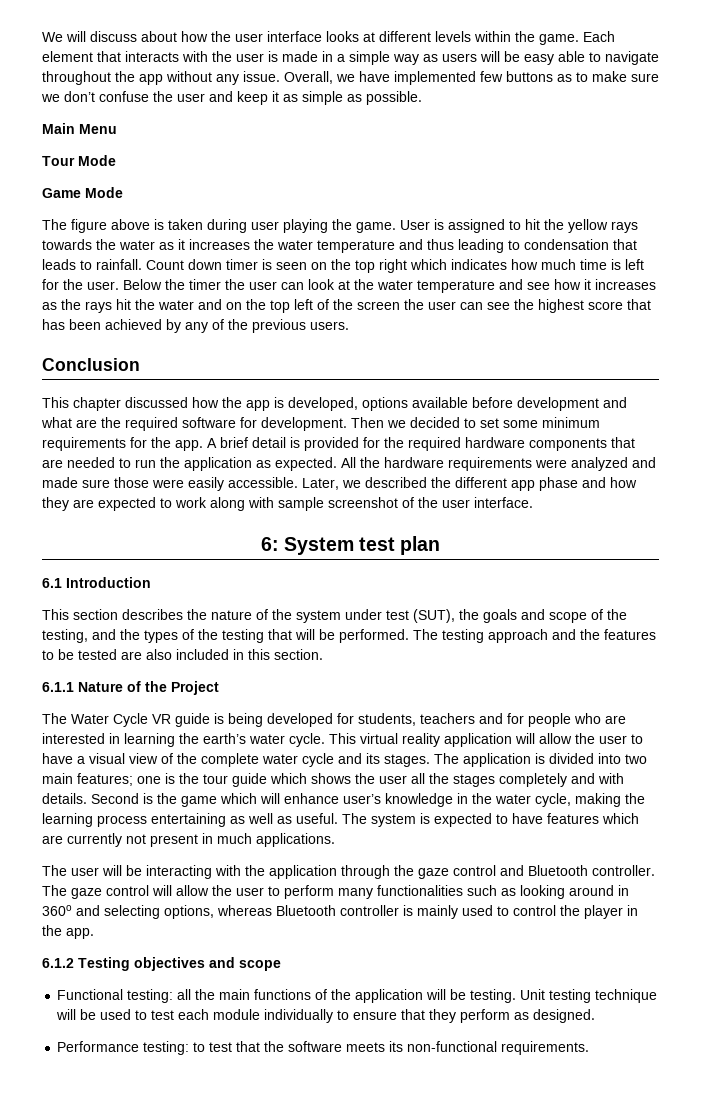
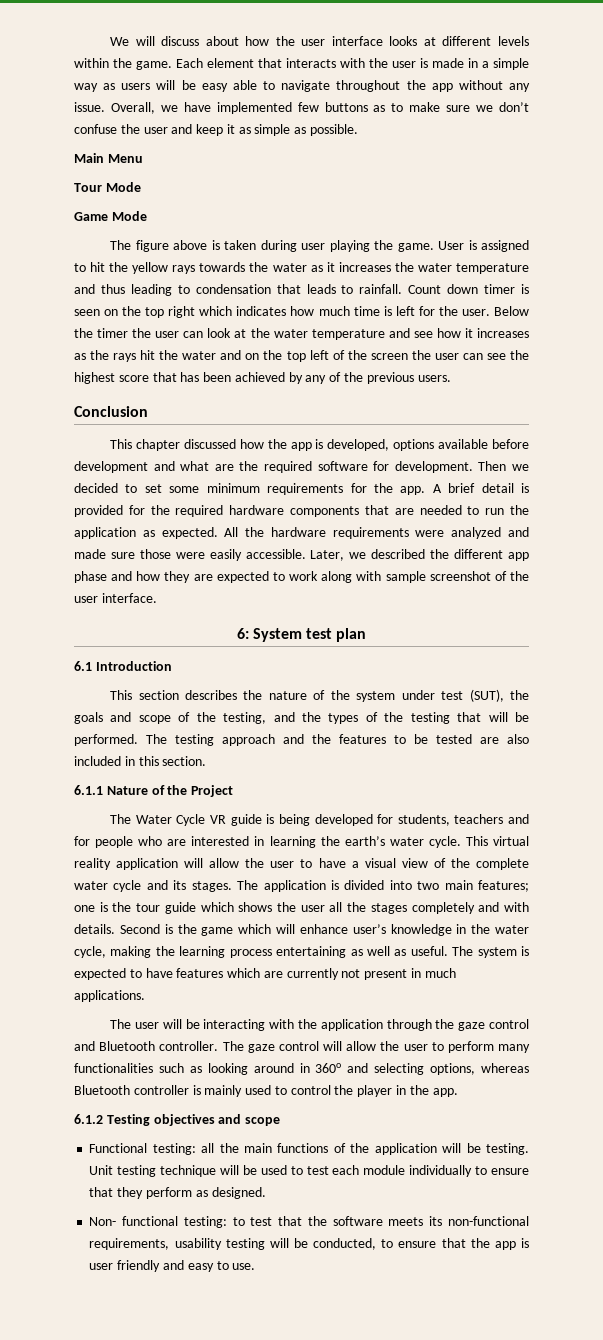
[57,1041,140,1052] Performance -> [89,1216,179,1226] Non- functional
[501,1041,590,1055] requirements. -> [89,1238,529,1250] [89,1260,256,1272] requirements, usability testing will be conducted, to ensure that the app is user friendly and easy to use.

